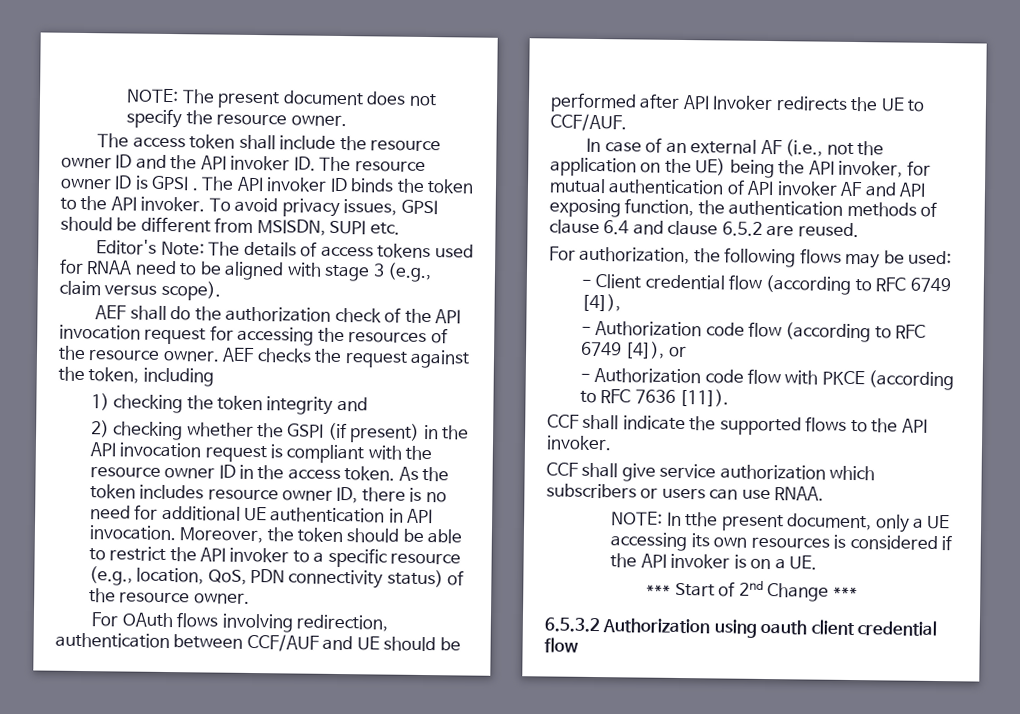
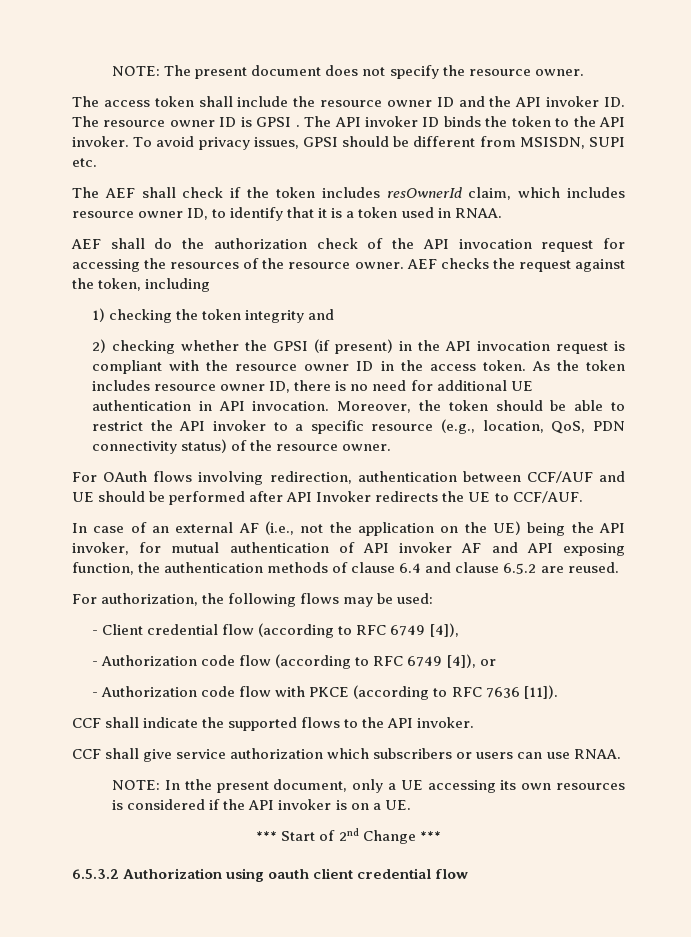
[96,239,474,259] [59,258,433,283] [59,280,221,301] Editor's Note: The details of access tokens used for RNAA need to be aligned with stage 3 (e.g., claim versus scope). -> [72,187,625,200] [72,207,502,221] The AEF shall check if the token includes resOwnerId claim, which includes resource owner ID, to identify that it is a token used in RNAA.
[287,423,325,438] GSPI -> [273,341,309,351] GPSI

